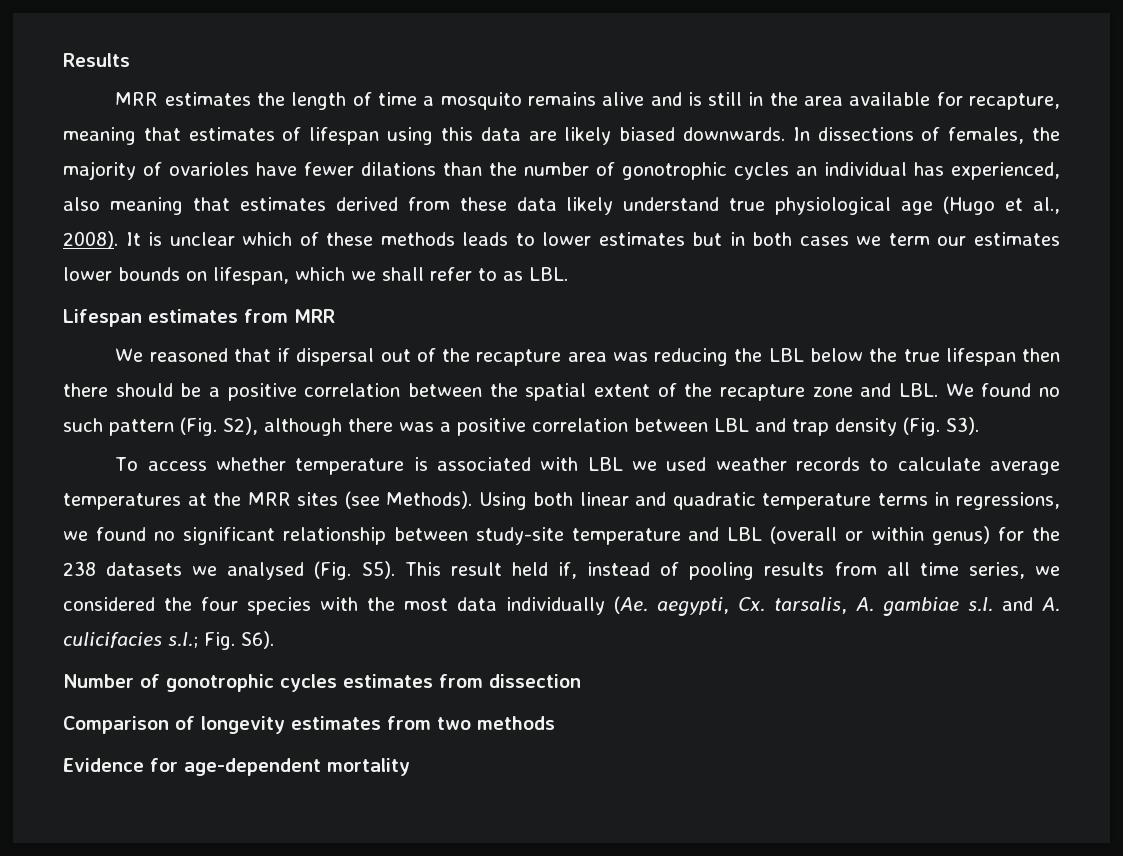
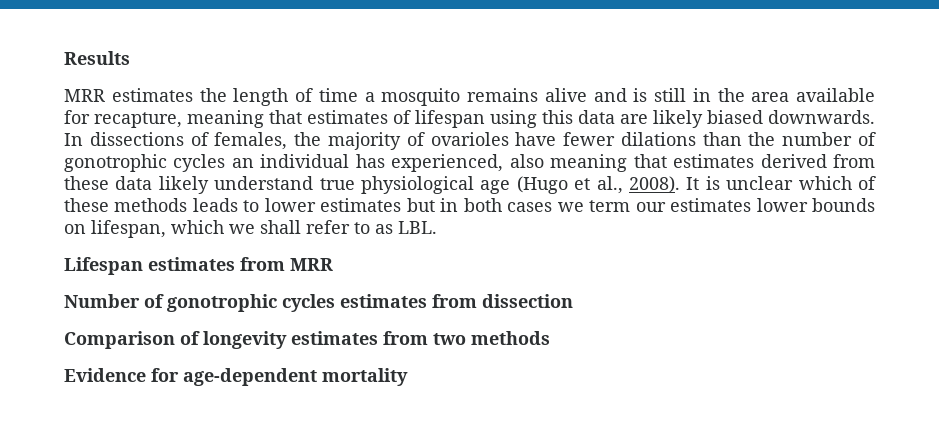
[115,348,1061,366] [63,383,1060,401] [63,417,979,436] [115,457,1060,475] [63,491,1060,510] [63,526,1060,545] [63,561,1060,580] [63,596,1060,616] [63,631,274,650] // We reasoned that if dispersal out of the recapture area was reducing the LBL below the true lifespan then there should be a positive correlation between the spatial extent of the recapture zone and LBL. We found no such pattern (Fig. S2), although there was a positive correlation between LBL and trap density (Fig. S3). // To access whether temperature is associated with LBL we used weather records to calculate average temperatures at the MRR sites (see Methods). Using both linear and quadratic temperature terms in regressions, we found no significant relationship between study-site temperature and LBL (overall or within genus) for the 238 datasets we analysed (Fig. S5). This result held if, instead of pooling results from all time series, we considered the four species with the most data individually (Ae. aegypti, Cx. tarsalis, A. gambiae s.l. and A. culicifacies s.l.; Fig. S6). -> (333, 264) none

